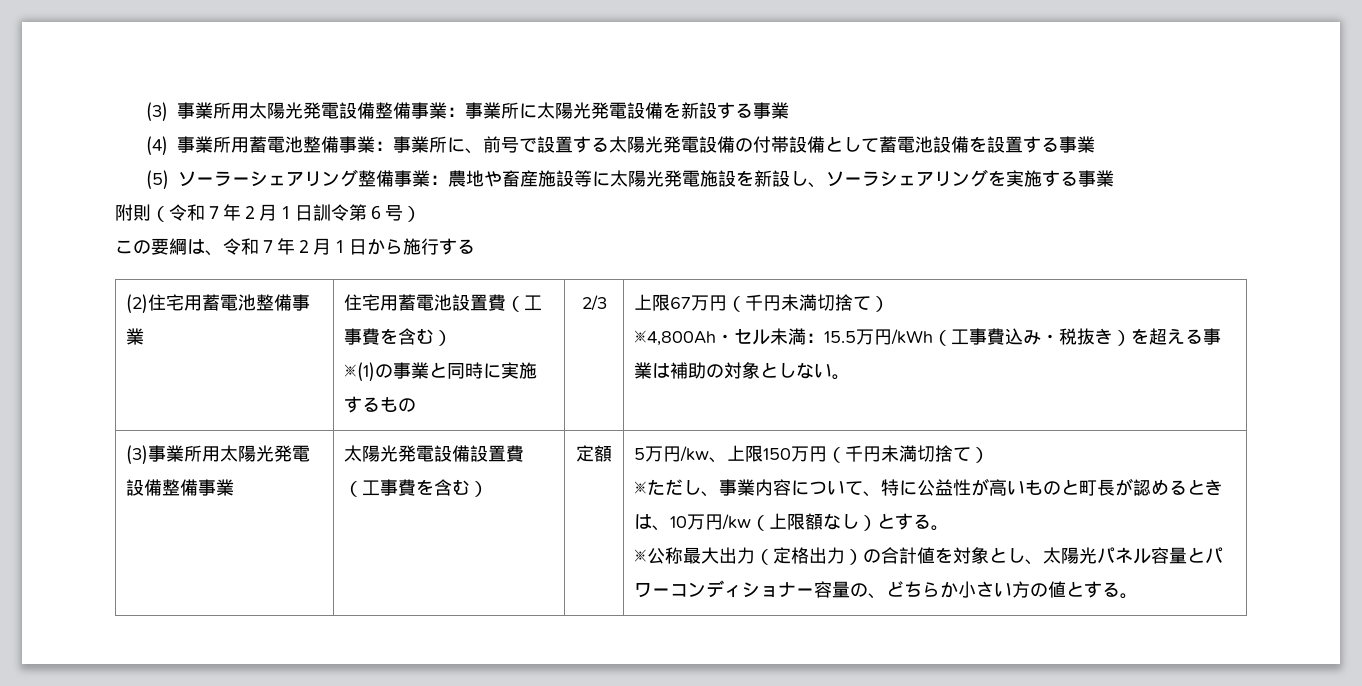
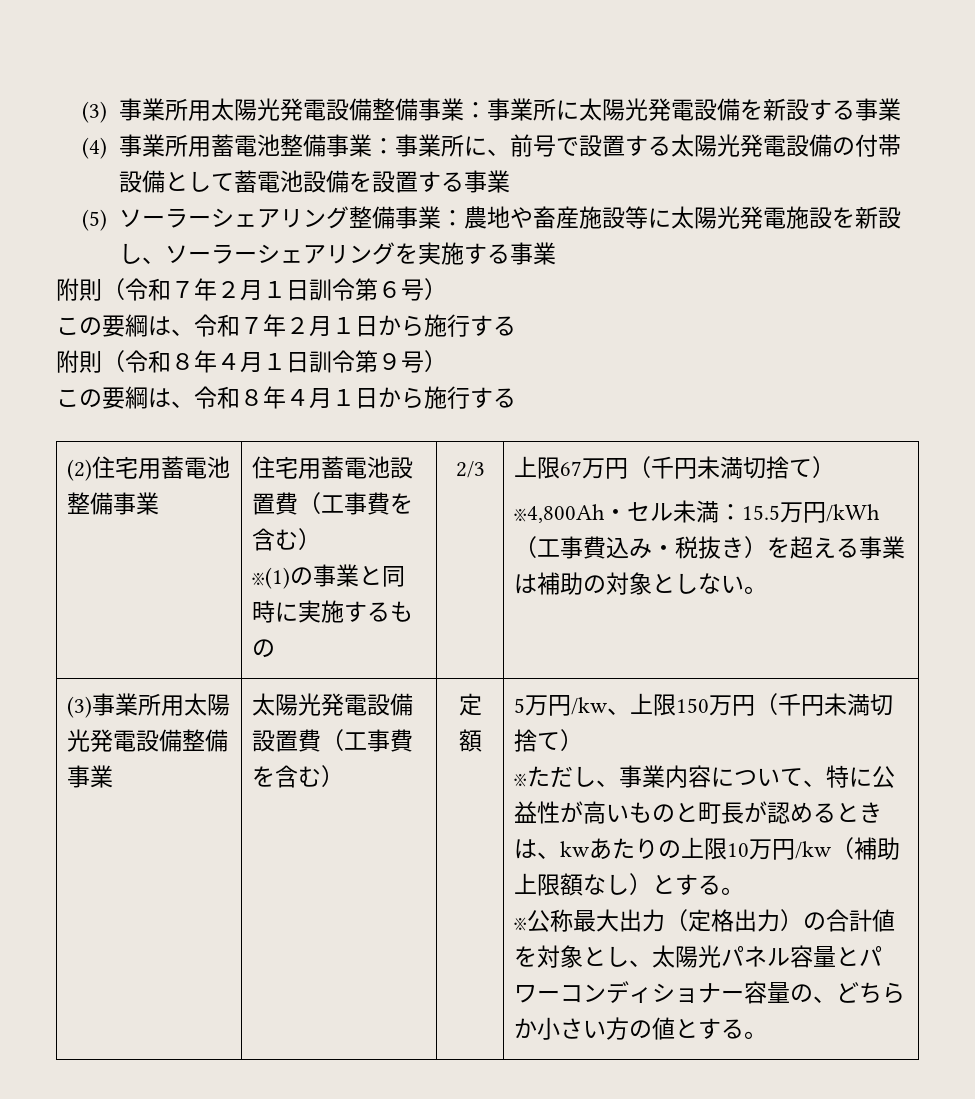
(880, 178) none -> [233,251,257,262] ー
(475, 246) none -> [56,350,447,373] [56,386,516,409] // 附則（令和８年４月１日訓令第９号） // この要綱は、令和８年４月１日から施行する
(670, 528) none -> [560,837,728,860] kwあたりの上限
(769, 523) none -> [854,837,901,860] 補助

